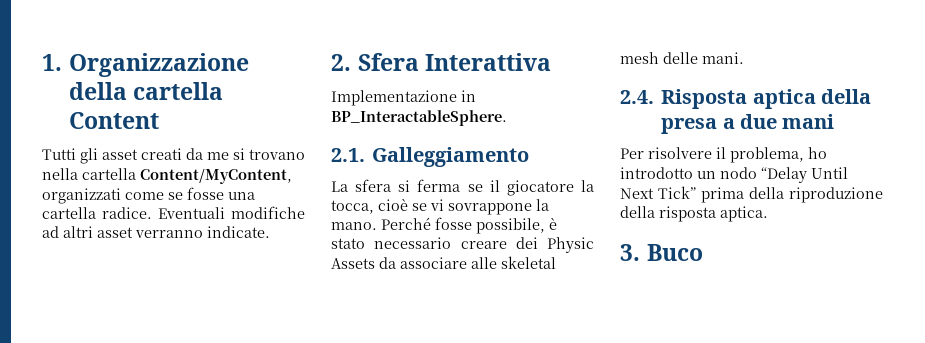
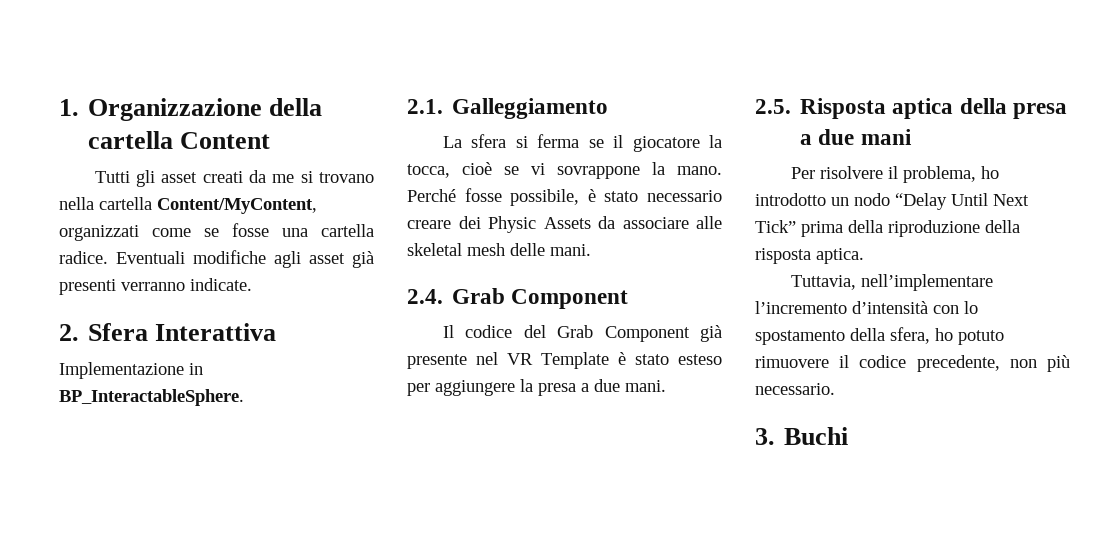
[42,226,133,238] ad altri asset -> [274,251,374,268] [59,279,116,295] agli asset già presenti
(654, 97) none -> [452,288,629,309] [442,325,722,342] [407,352,722,369] [407,379,666,396] [755,99,791,114] Grab Component // Il codice del Grab Component già presente nel VR Template è stato esteso per aggiungere la presa a due mani. // 2.5.
(768, 214) none -> [790,274,993,291] [755,301,978,314] [755,327,1004,345] [755,355,1070,372] [755,383,835,395] // Tuttavia, nell’implementare l’incremento d’intensità con lo spostamento della sfera, ho potuto rimuovere il codice precedente, non più necessario.
[647,244,704,261] Buco -> [784,427,849,445] Buchi

